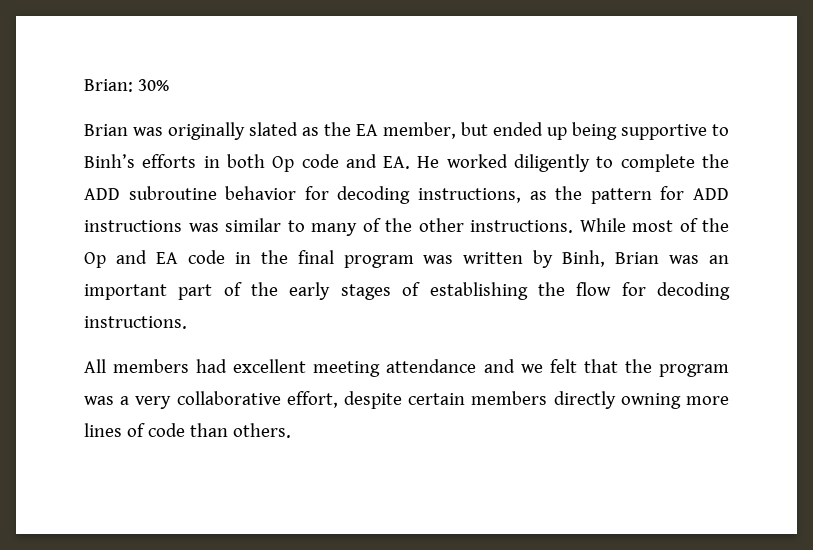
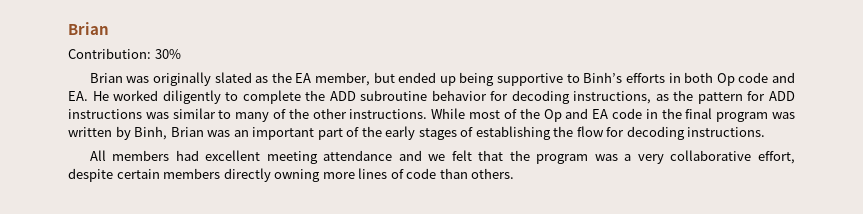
[84,79,133,92] Brian: -> [68,22,109,35] [68,48,151,59] Brian // Contribution:

